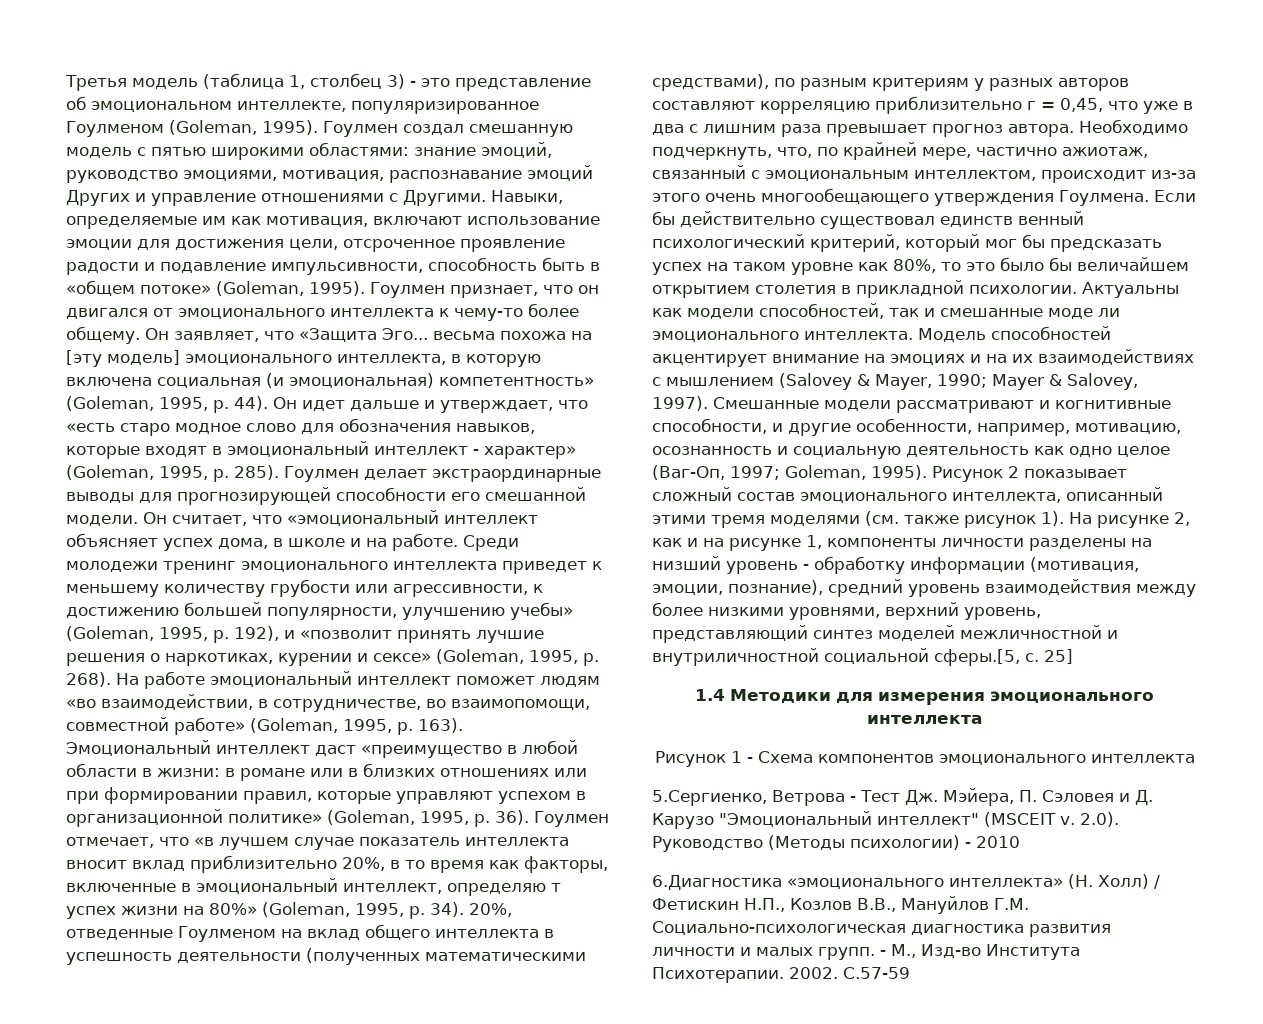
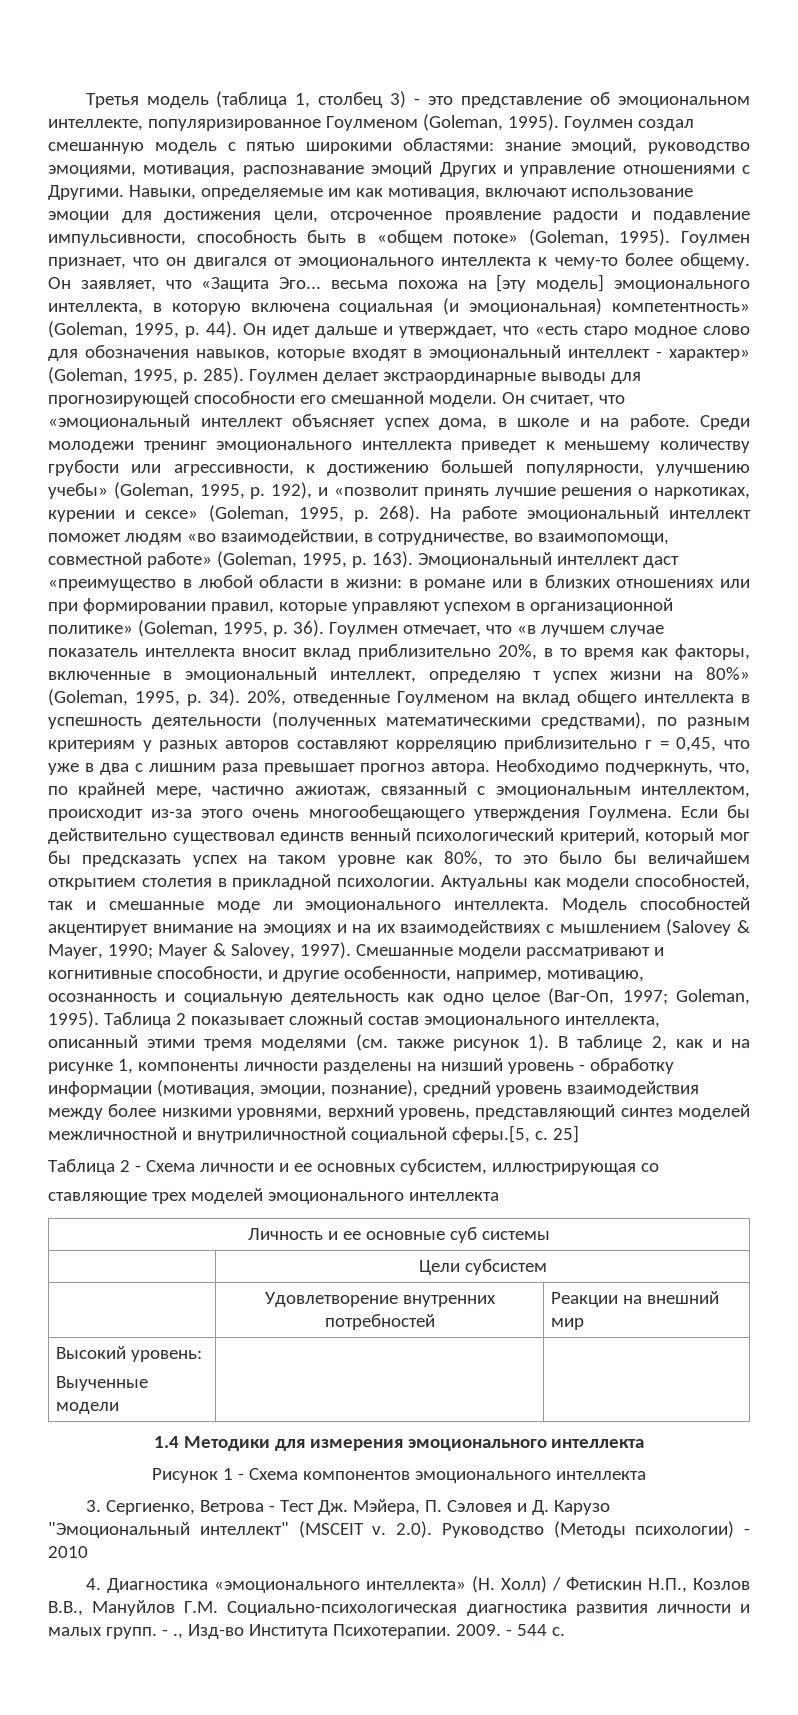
[932,466,1003,482] Рисунок -> [103,1012,171,1028] Таблица
[1069,512,1169,528] На рисунке -> [558,1035,643,1051] В таблице
(1073, 656) none -> [48,1159,659,1175] [48,1188,499,1204] [248,1227,550,1243] [418,1259,547,1275] [264,1292,496,1307] [324,1314,435,1330] [551,1291,720,1307] [551,1318,585,1330] [56,1346,203,1362] [56,1376,149,1391] [56,1402,120,1414] // Таблица 2 - Схема личности и ее основных субсистем, иллюстрирующая со // ставляющие трех моделей эмоционального интеллекта // Личность и ее основные суб системы // | Цели субсистем // | Удовлетворение внутренних потребностей | Реакции на внешний мир // Высокий уровень: // Выученные модели | |
[652,790,767,806] 5.Сергиенко, -> [85,1500,195,1515] 3. Сергиенко,
[652,875,782,890] 6.Диагностика -> [85,1578,208,1593] 4. Диагностика
[891,944,916,958] М., -> [172,1633,183,1639] .,
[789,967,910,979] 2002. C.57-59 -> [455,1624,565,1636] 2009. - 544 с.

